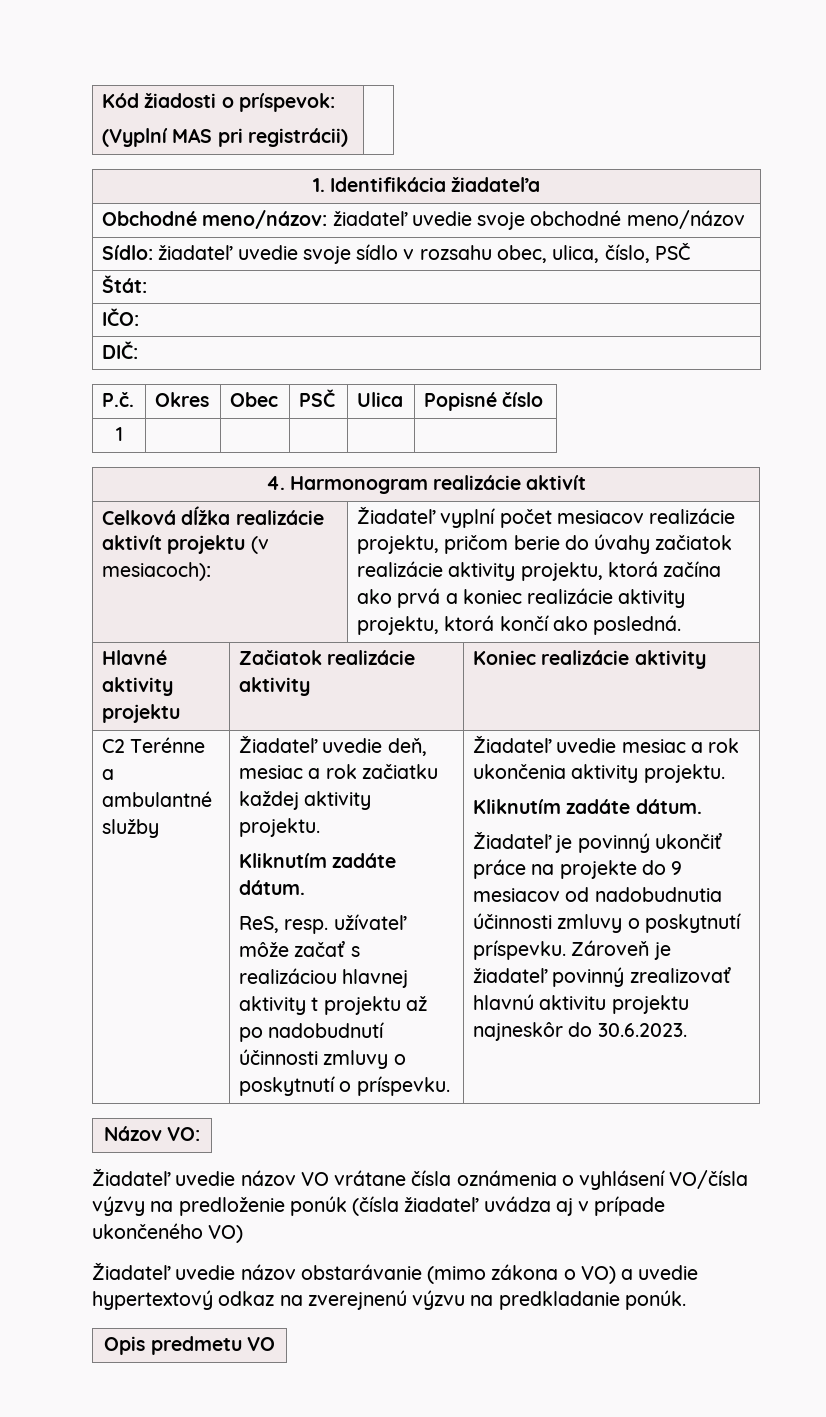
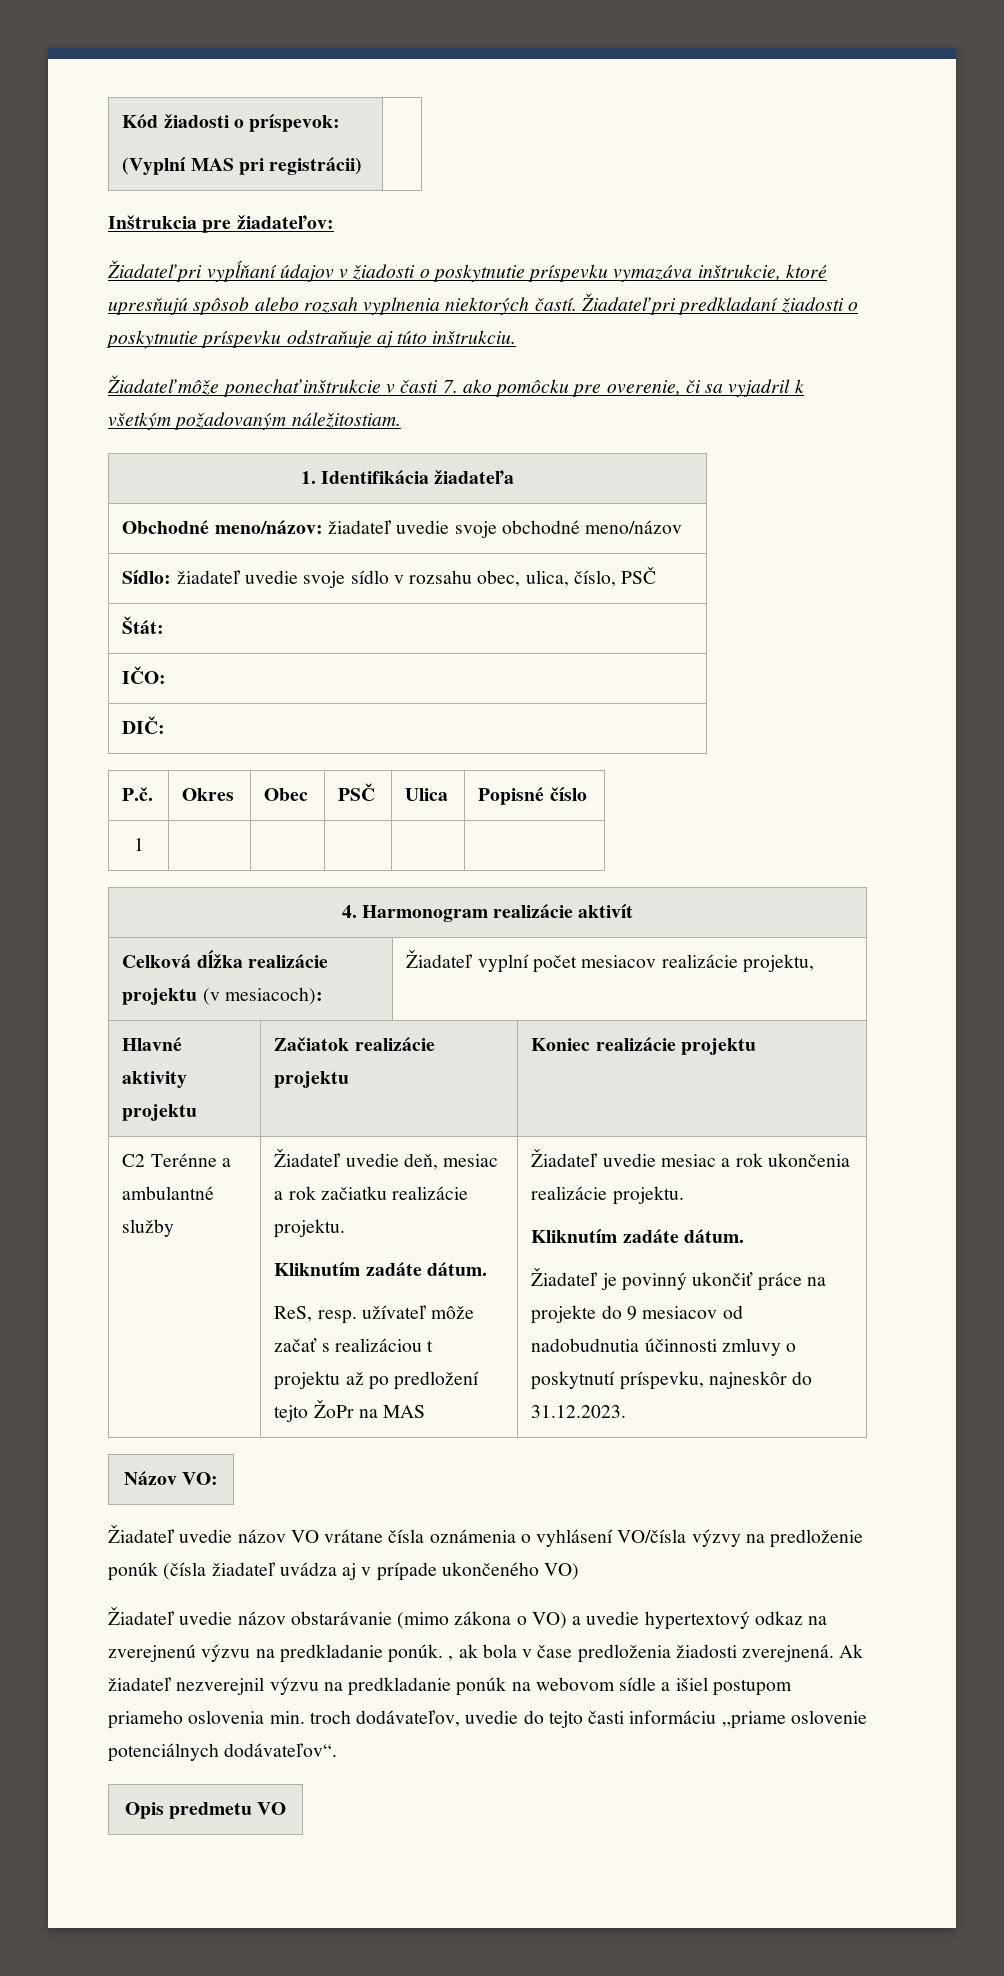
(348, 137) none -> [108,215,334,233] [107,260,827,282] [108,293,858,315] [106,330,517,348] [107,375,804,397] [108,412,401,430] // Inštrukcia pre žiadateľov: // Žiadateľ pri vypĺňaní údajov v žiadosti o poskytnutie príspevku vymazáva inštrukcie, ktoré upresňujú spôsob alebo rozsah vyplnenia niektorých častí. Žiadateľ pri predkladaní žiadosti o poskytnutie príspevku odstraňuje aj túto inštrukciu. // Žiadateľ môže ponechať inštrukcie v časti 7. ako pomôcku pre overenie, či sa vyjadril k všetkým požadovaným náležitostiam.
[102,535,163,550] aktivít -> (329, 961) none
[444,534,733,554] [357,561,722,581] [357,588,686,608] [357,615,682,635] pričom berie do úvahy začiatok realizácie aktivity projektu, ktorá začína ako prvá a koniec realizácie aktivity projektu, ktorá končí ako posledná. -> (814, 963) none
[239,677,311,696] aktivity -> [274,1071,350,1088] projektu
[634,650,706,669] aktivity -> [681,1038,757,1055] projektu
[239,791,372,810] každej aktivity -> [392,1186,469,1200] realizácie
[342,969,409,988] [239,996,307,1015] hlavnej aktivity -> (423, 1345) none
[268,1022,385,1038] [239,1049,406,1069] [239,1076,450,1096] nadobudnutí účinnosti zmluvy o poskytnutí o príspevku. -> [394,1371,480,1390] [274,1399,426,1422] predložení tejto ŽoPr na MAS
[571,764,639,783] aktivity -> [531,1186,608,1200] realizácie
[473,940,671,960] [473,967,731,987] [473,994,689,1014] príspevku. Zároveň je žiadateľ povinný zrealizovať hlavnú aktivitu projektu -> [619,1371,704,1390] príspevku,
[597,1023,687,1037] 30.6.2023. -> [531,1405,627,1418] 31.12.2023.
(686, 1300) none -> [448,1644,864,1663] [108,1677,792,1696] [108,1710,867,1729] [108,1743,338,1762] , ak bola v čase predloženia žiadosti zverejnená. Ak žiadateľ nezverejnil výzvu na predkladanie ponúk na webovom sídle a išiel postupom priameho oslovenia min. troch dodávateľov, uvedie do tejto časti informáciu „priame oslovenie potenciálnych dodávateľov“.

